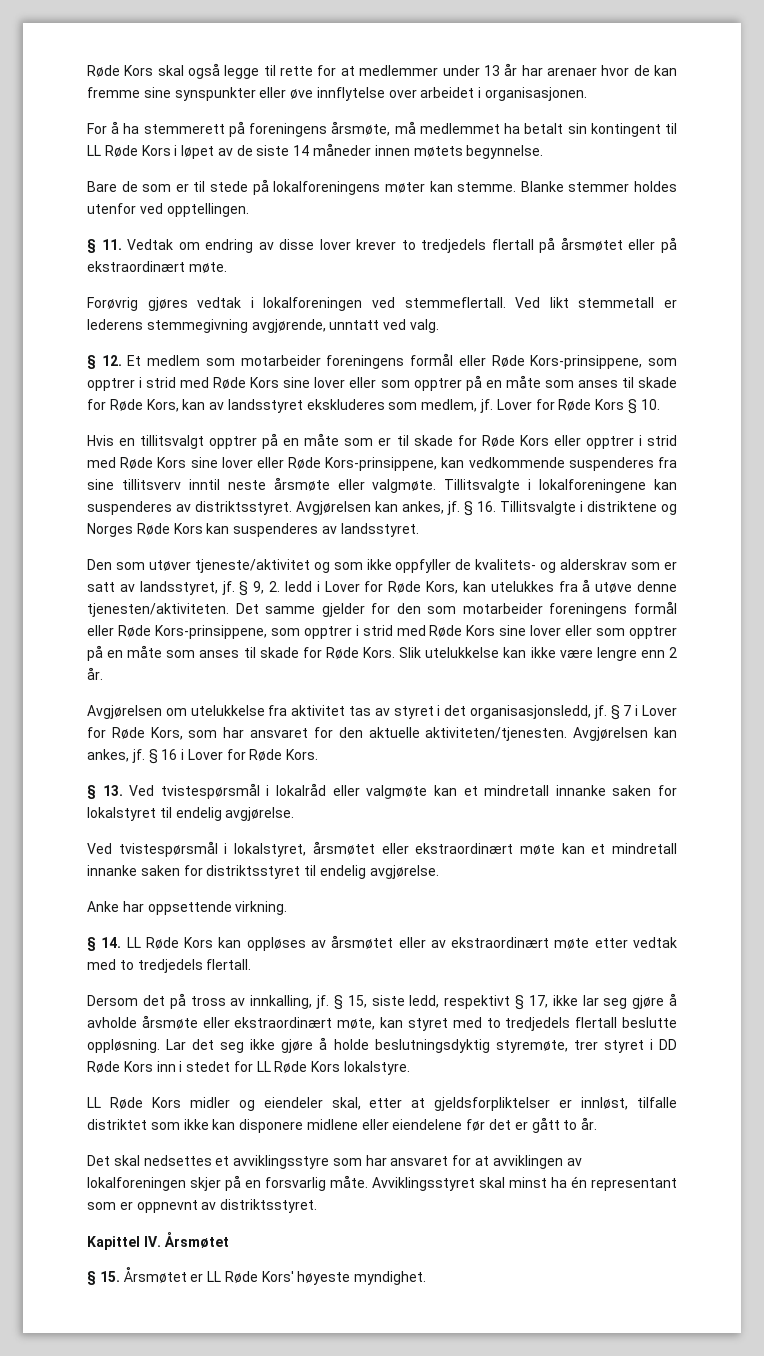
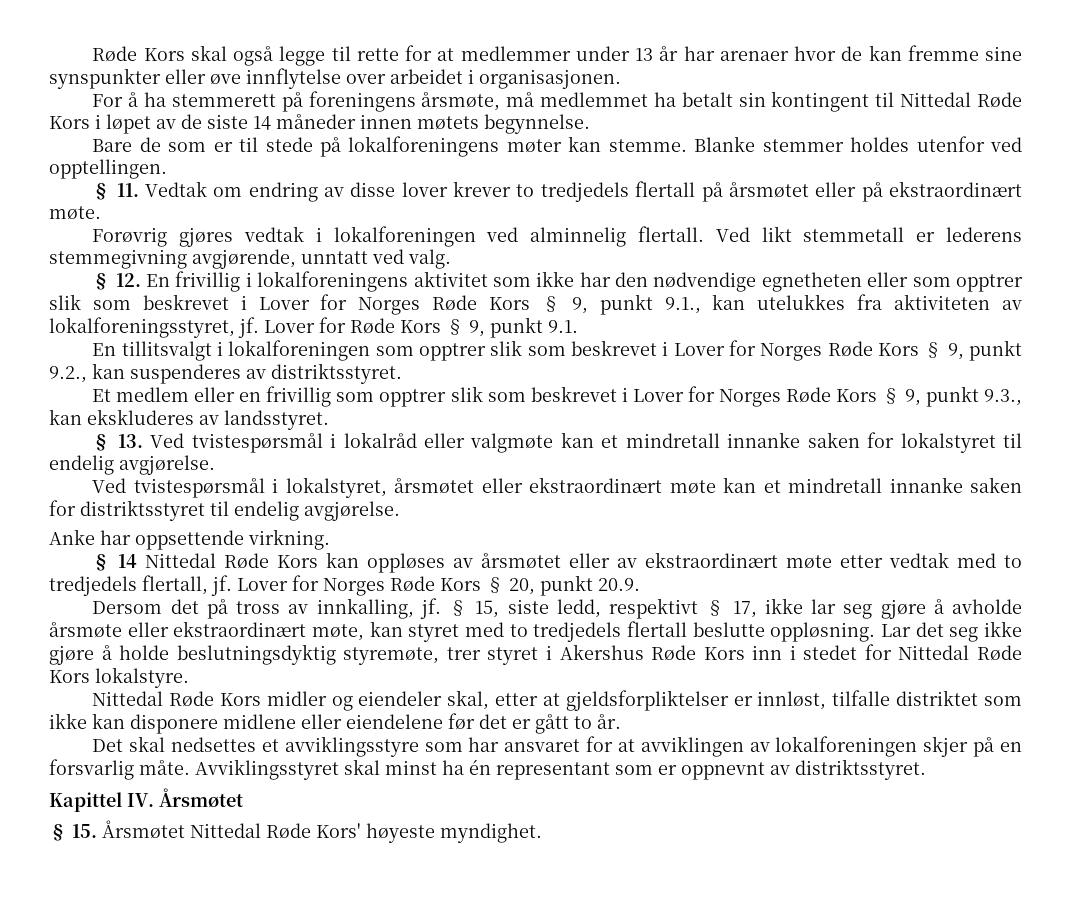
[87,145,101,156] LL -> [900,92,972,107] Nittedal
[404,297,506,308] stemmeflertall. -> [530,226,704,247] alminnelig flertall.
[127,353,677,369] [87,375,677,391] [87,399,478,413] Et medlem som motarbeider foreningens formål eller Røde Kors-prinsippene, som opptrer i strid med Røde Kors sine lover eller som opptrer på en måte som anses til skade for Røde Kors, kan av landsstyret ekskluderes som medlem, -> [146,271,1023,292] [49,294,1022,315] [49,317,235,338] En frivillig i lokalforeningens aktivitet som ikke har den nødvendige egnetheten eller som opptrer slik som beskrevet i Lover for Norges Røde Kors § 9, punkt 9.1., kan utelukkes fra aktiviteten av lokalforeningsstyret,
[640,399,660,410] [87,433,677,449] [87,457,677,471] [87,477,677,493] [87,501,677,516] [87,523,419,537] [87,559,677,573] [87,579,677,596] [87,601,677,617] [87,625,678,639] [87,645,678,661] [87,667,103,680] [87,705,677,720] [87,727,677,741] [87,749,319,764] 10. // Hvis en tillitsvalgt opptrer på en måte som er til skade for Røde Kors eller opptrer i strid med Røde Kors sine lover eller Røde Kors-prinsippene, kan vedkommende suspenderes fra sine tillitsverv inntil neste årsmøte eller valgmøte. Tillitsvalgte i lokalforeningene kan suspenderes av distriktsstyret. Avgjørelsen kan ankes, jf. § 16. Tillitsvalgte i distriktene og Norges Røde Kors kan suspenderes av landsstyret. // Den som utøver tjeneste/aktivitet og som ikke oppfyller de kvalitets- og alderskrav som er satt av landsstyret, jf. § 9, 2. ledd i Lover for Røde Kors, kan utelukkes fra å utøve denne tjenesten/aktiviteten. Det samme gjelder for den som motarbeider foreningens formål eller Røde Kors-prinsippene, som opptrer i strid med Røde Kors sine lover eller som opptrer på en måte som anses til skade for Røde Kors. Slik utelukkelse kan ikke være lengre enn 2 år. // Avgjørelsen om utelukkelse fra aktivitet tas av styret i det organisasjonsledd, jf. § 7 i Lover for Røde Kors, som har ansvaret for den aktuelle aktiviteten/tjenesten. Avgjørelsen kan ankes, jf. § 16 i Lover for Røde Kors. -> [469,317,578,338] [92,340,1022,361] [49,363,402,384] [92,386,1023,407] [49,409,329,430] 9, punkt 9.1. // En tillitsvalgt i lokalforeningen som opptrer slik som beskrevet i Lover for Norges Røde Kors § 9, punkt 9.2., kan suspenderes av distriktsstyret. // Et medlem eller en frivillig som opptrer slik som beskrevet i Lover for Norges Røde Kors § 9, punkt 9.3., kan ekskluderes av landsstyret.
[101,937,141,948] 14. LL -> [118,553,217,568] 14 Nittedal
[206,959,252,970] flertall. -> [142,575,640,596] flertall, jf. Lover for Norges Røde Kors § 20, punkt 20.9.
[659,1039,677,1050] DD -> [559,644,644,660] Akershus
[256,1061,271,1072] LL -> [898,645,970,660] Nittedal
[87,1097,101,1108] LL -> [92,691,164,706] Nittedal
[190,1271,222,1282] er LL -> [190,823,261,838] Nittedal

